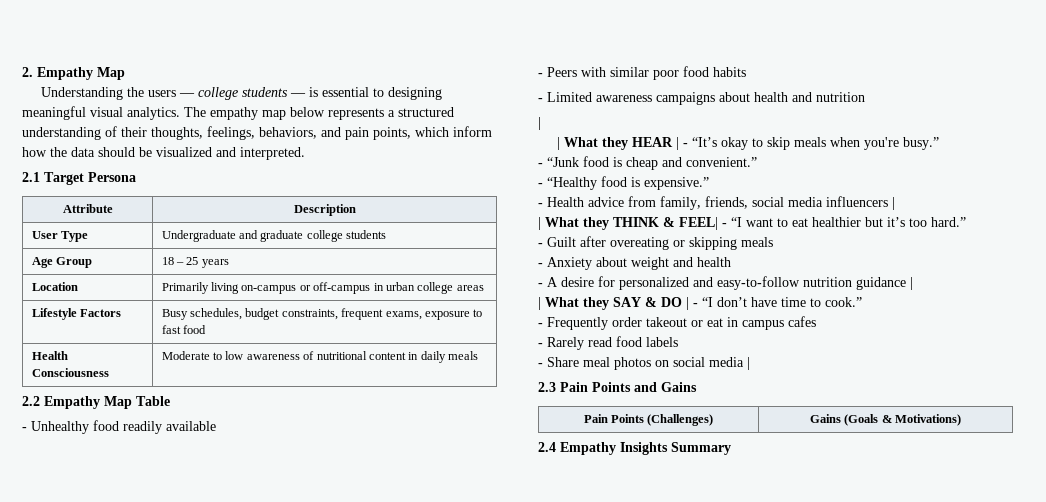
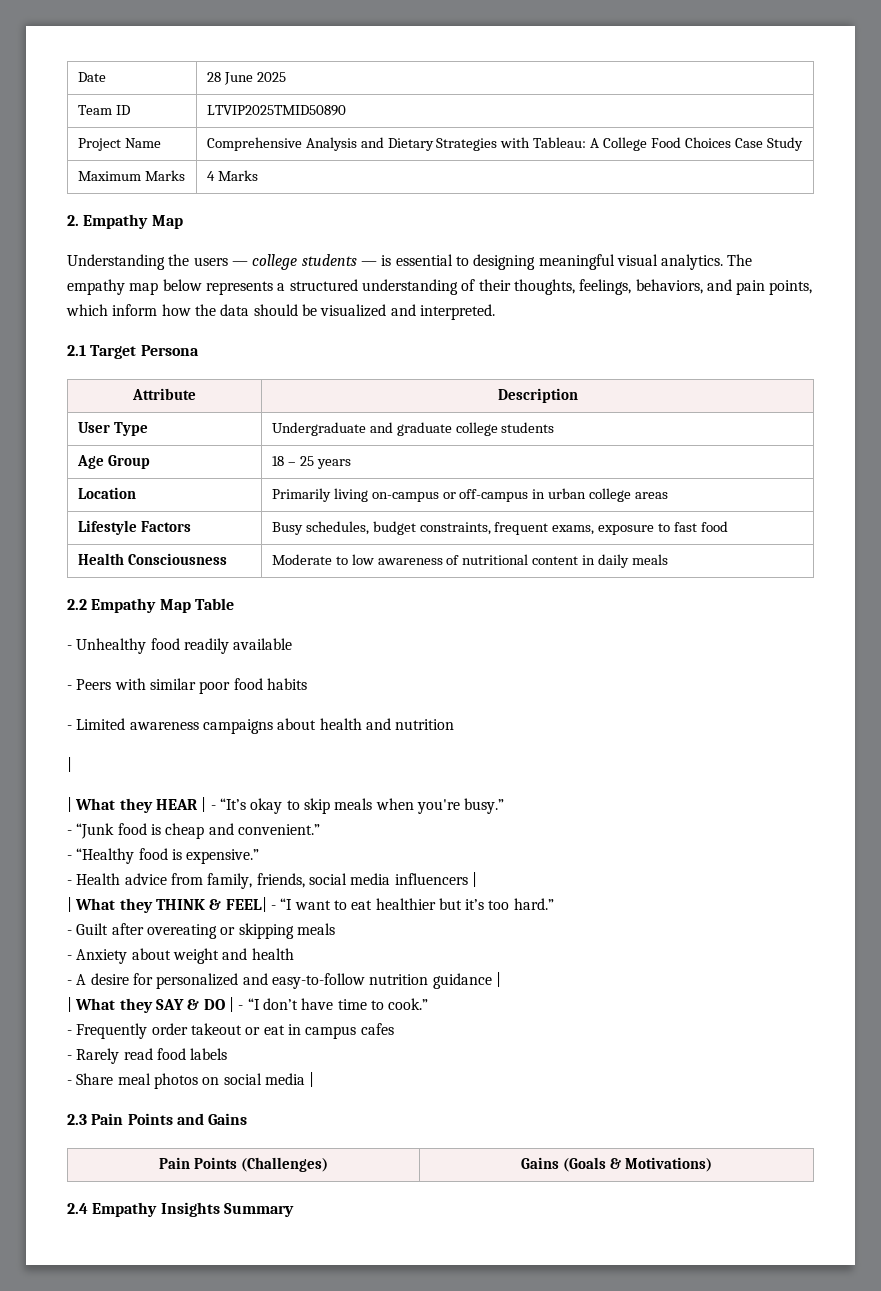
(22, 72) none -> [77,72,106,82] [206,72,286,85] [77,105,130,115] [206,105,346,116] [77,138,161,151] [206,137,803,151] [77,170,185,181] [206,170,258,181] Date | 28 June 2025 // Team ID | LTVIP2025TMID50890 // Project Name | Comprehensive Analysis and Dietary Strategies with Tableau: A College Food Choices Case Study // Maximum Marks | 4 Marks //

